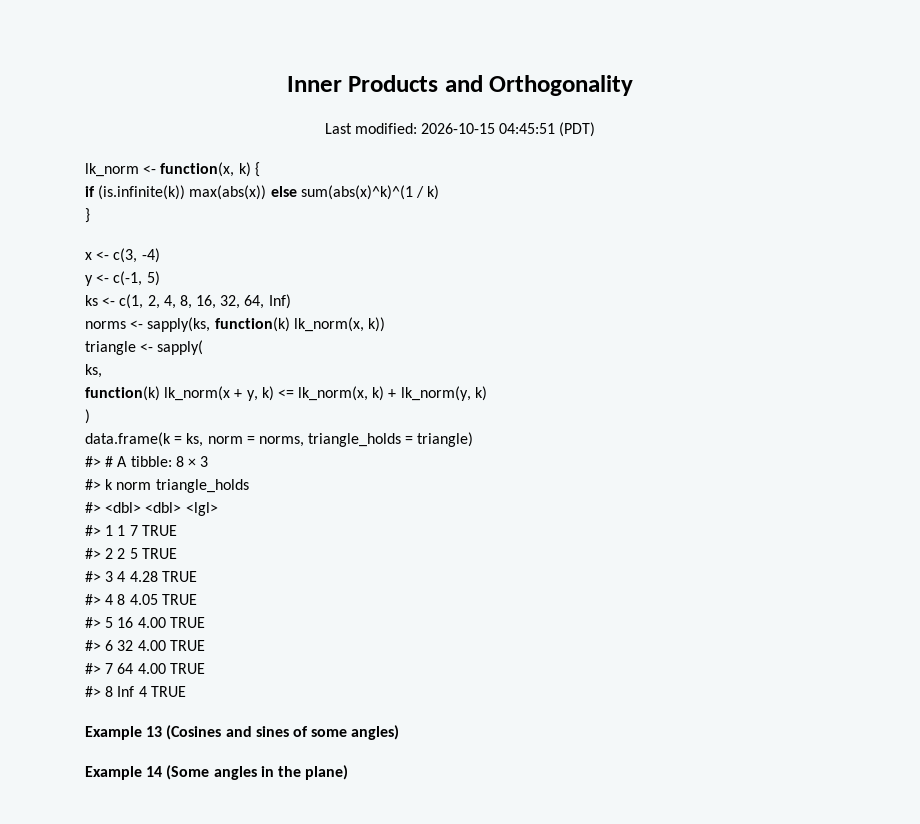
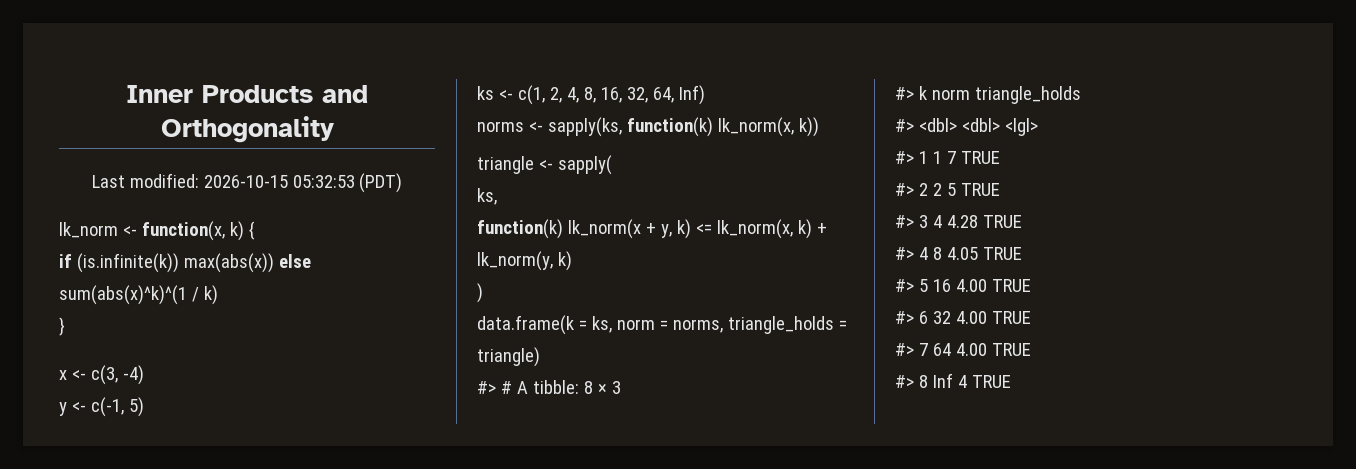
[499,123,556,134] 04:45:51 -> [292,175,355,188] 05:32:53
[85,725,400,740] [85,765,349,780] // Example 13 (Cosines and sines of some angles) // Example 14 (Some angles in the plane) -> (1011, 381) none

